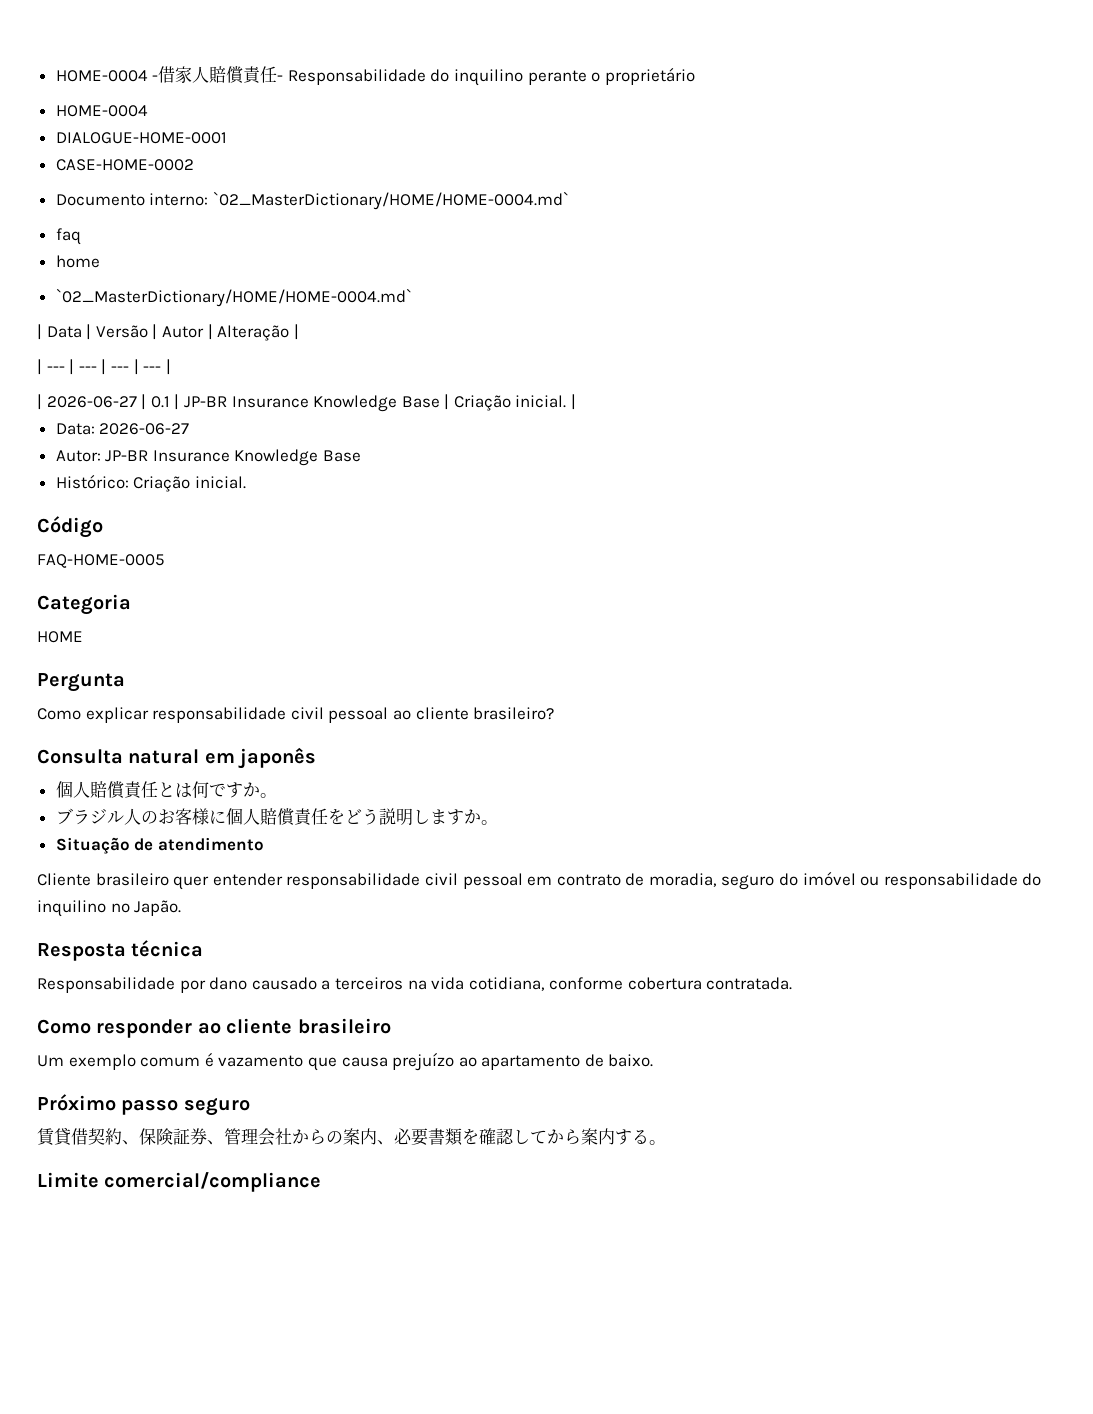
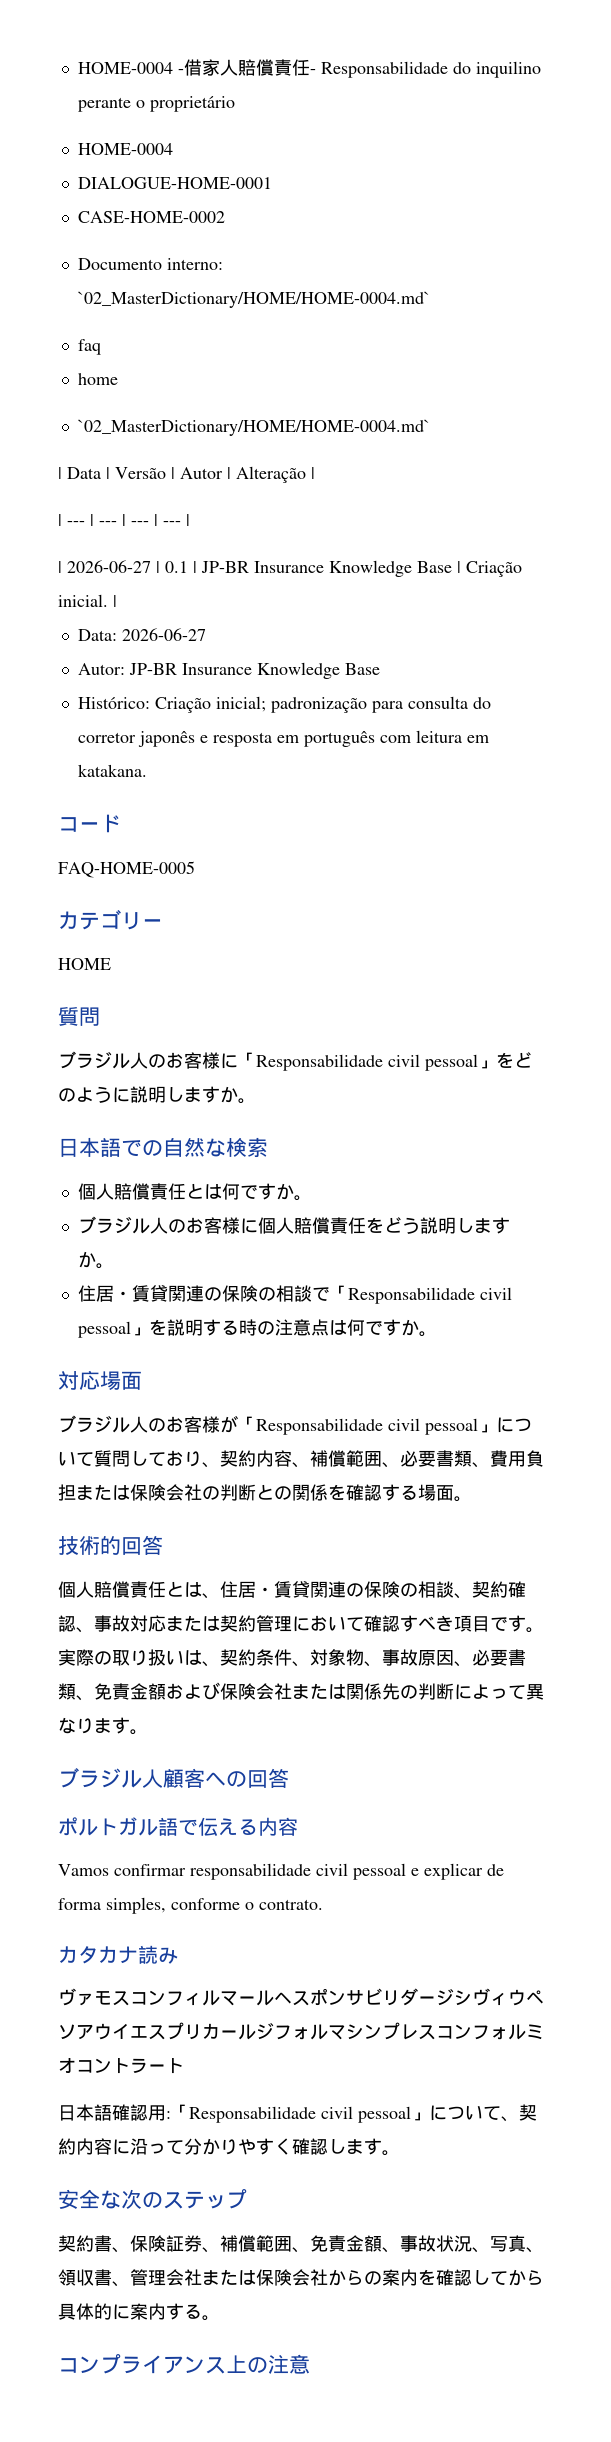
[194,476,246,489] [37,516,103,538] inicial. // Código -> [215,696,491,713] [77,730,489,747] [77,764,147,777] [58,814,121,833] inicial; padronização para consulta do corretor japonês e resposta em português com leitura em katakana. // コード
[37,594,131,615] Categoria -> [58,909,163,930] カテゴリー
[37,673,125,692] [37,707,555,723] [37,747,317,769] Pergunta // Como explicar responsabilidade civil pessoal ao cliente brasileiro? // Consulta natural em japonês -> [58,1007,100,1026] [58,1051,532,1071] [58,1086,256,1104] [58,1137,268,1158] 質問 // ブラジル人のお客様に「Responsabilidade civil pessoal」をどのように説明しますか。 // 日本語での自然な検索
[55,837,264,854] [37,871,1042,890] [37,900,182,917] [37,940,204,961] [37,977,793,993] [37,1018,391,1038] [37,1052,654,1071] [37,1094,250,1116] [37,1128,463,1146] Situação de atendimento // Cliente brasileiro quer entender responsabilidade civil pessoal em contrato de moradia, seguro do imóvel ou responsabilidade do inquilino no Japão. // Resposta técnica // Responsabilidade por dano causado a terceiros na vida cotidiana, conforme cobertura contratada. // Como responder ao cliente brasileiro // Um exemplo comum é vazamento que causa prejuízo ao apartamento de baixo. // Próximo passo seguro // 賃貸借契約、保険証券、管理会社からの案内、必要書類 -> [77,1285,512,1304] [77,1319,437,1338] [58,1370,142,1391] [58,1415,532,1435] [58,1450,544,1468] [58,1484,472,1502] [58,1535,163,1555] [58,1581,526,1599] [58,1615,544,1633] [58,1649,526,1667] [58,1682,544,1701] [58,1717,148,1735] [58,1768,289,1788] [58,1817,298,1836] [58,1863,504,1880] [58,1897,323,1914] [58,1945,178,1964] [58,1988,544,2006] [58,2022,544,2040] [58,2058,184,2074] [58,2104,537,2123] [58,2138,400,2156] [58,2189,247,2209] [58,2235,544,2253] [58,2269,418,2287] 住居・賃貸関連の保険の相談で「Responsabilidade civil pessoal」を説明する時の注意点は何ですか。 // 対応場面 // ブラジル人のお客様が「Responsabilidade civil pessoal」について質問しており、契約内容、補償範囲、必要書類、費用負担または保険会社の判断との関係を確認する場面。 // 技術的回答 // 個人賠償責任とは、住居・賃貸関連の保険の相談、契約確認、事故対応または契約管理において確認すべき項目です。実際の取り扱いは、契約条件、対象物、事故原因、必要書類、免責金額および保険会社または関係先の判断によって異なります。 // ブラジル人顧客への回答 // ポルトガル語で伝える内容 // Vamos confirmar responsabilidade civil pessoal e explicar de forma simples, conforme o contrato. // カタカナ読み // ヴァモスコンフィルマールヘスポンサビリダージシヴィウペソアウイエスプリカールジフォルマシンプレスコンフォルミオコントラート // 日本語確認用:「Responsabilidade civil pessoal」について、契約内容に沿って分かりやすく確認します。 // 安全な次のステップ // 契約書、保険証券、補償範囲、免責金額、事故状況、写真、領収書、管理会社または保険会社からの案内
(581, 1137) none -> [58,2303,130,2320] 具体的に
[37,1172,322,1192] Limite comercial/compliance -> [58,2354,310,2374] コンプライアンス上の注意

